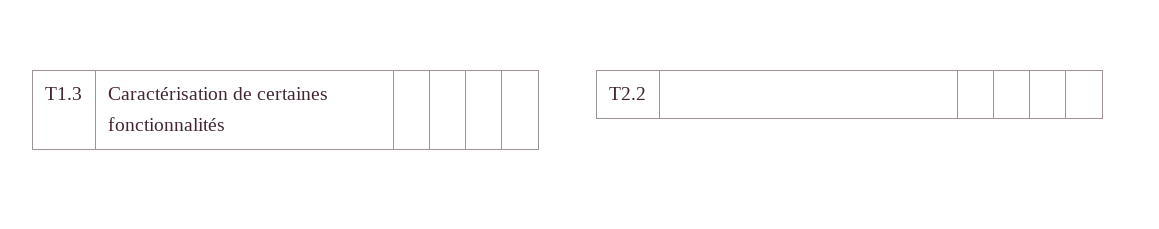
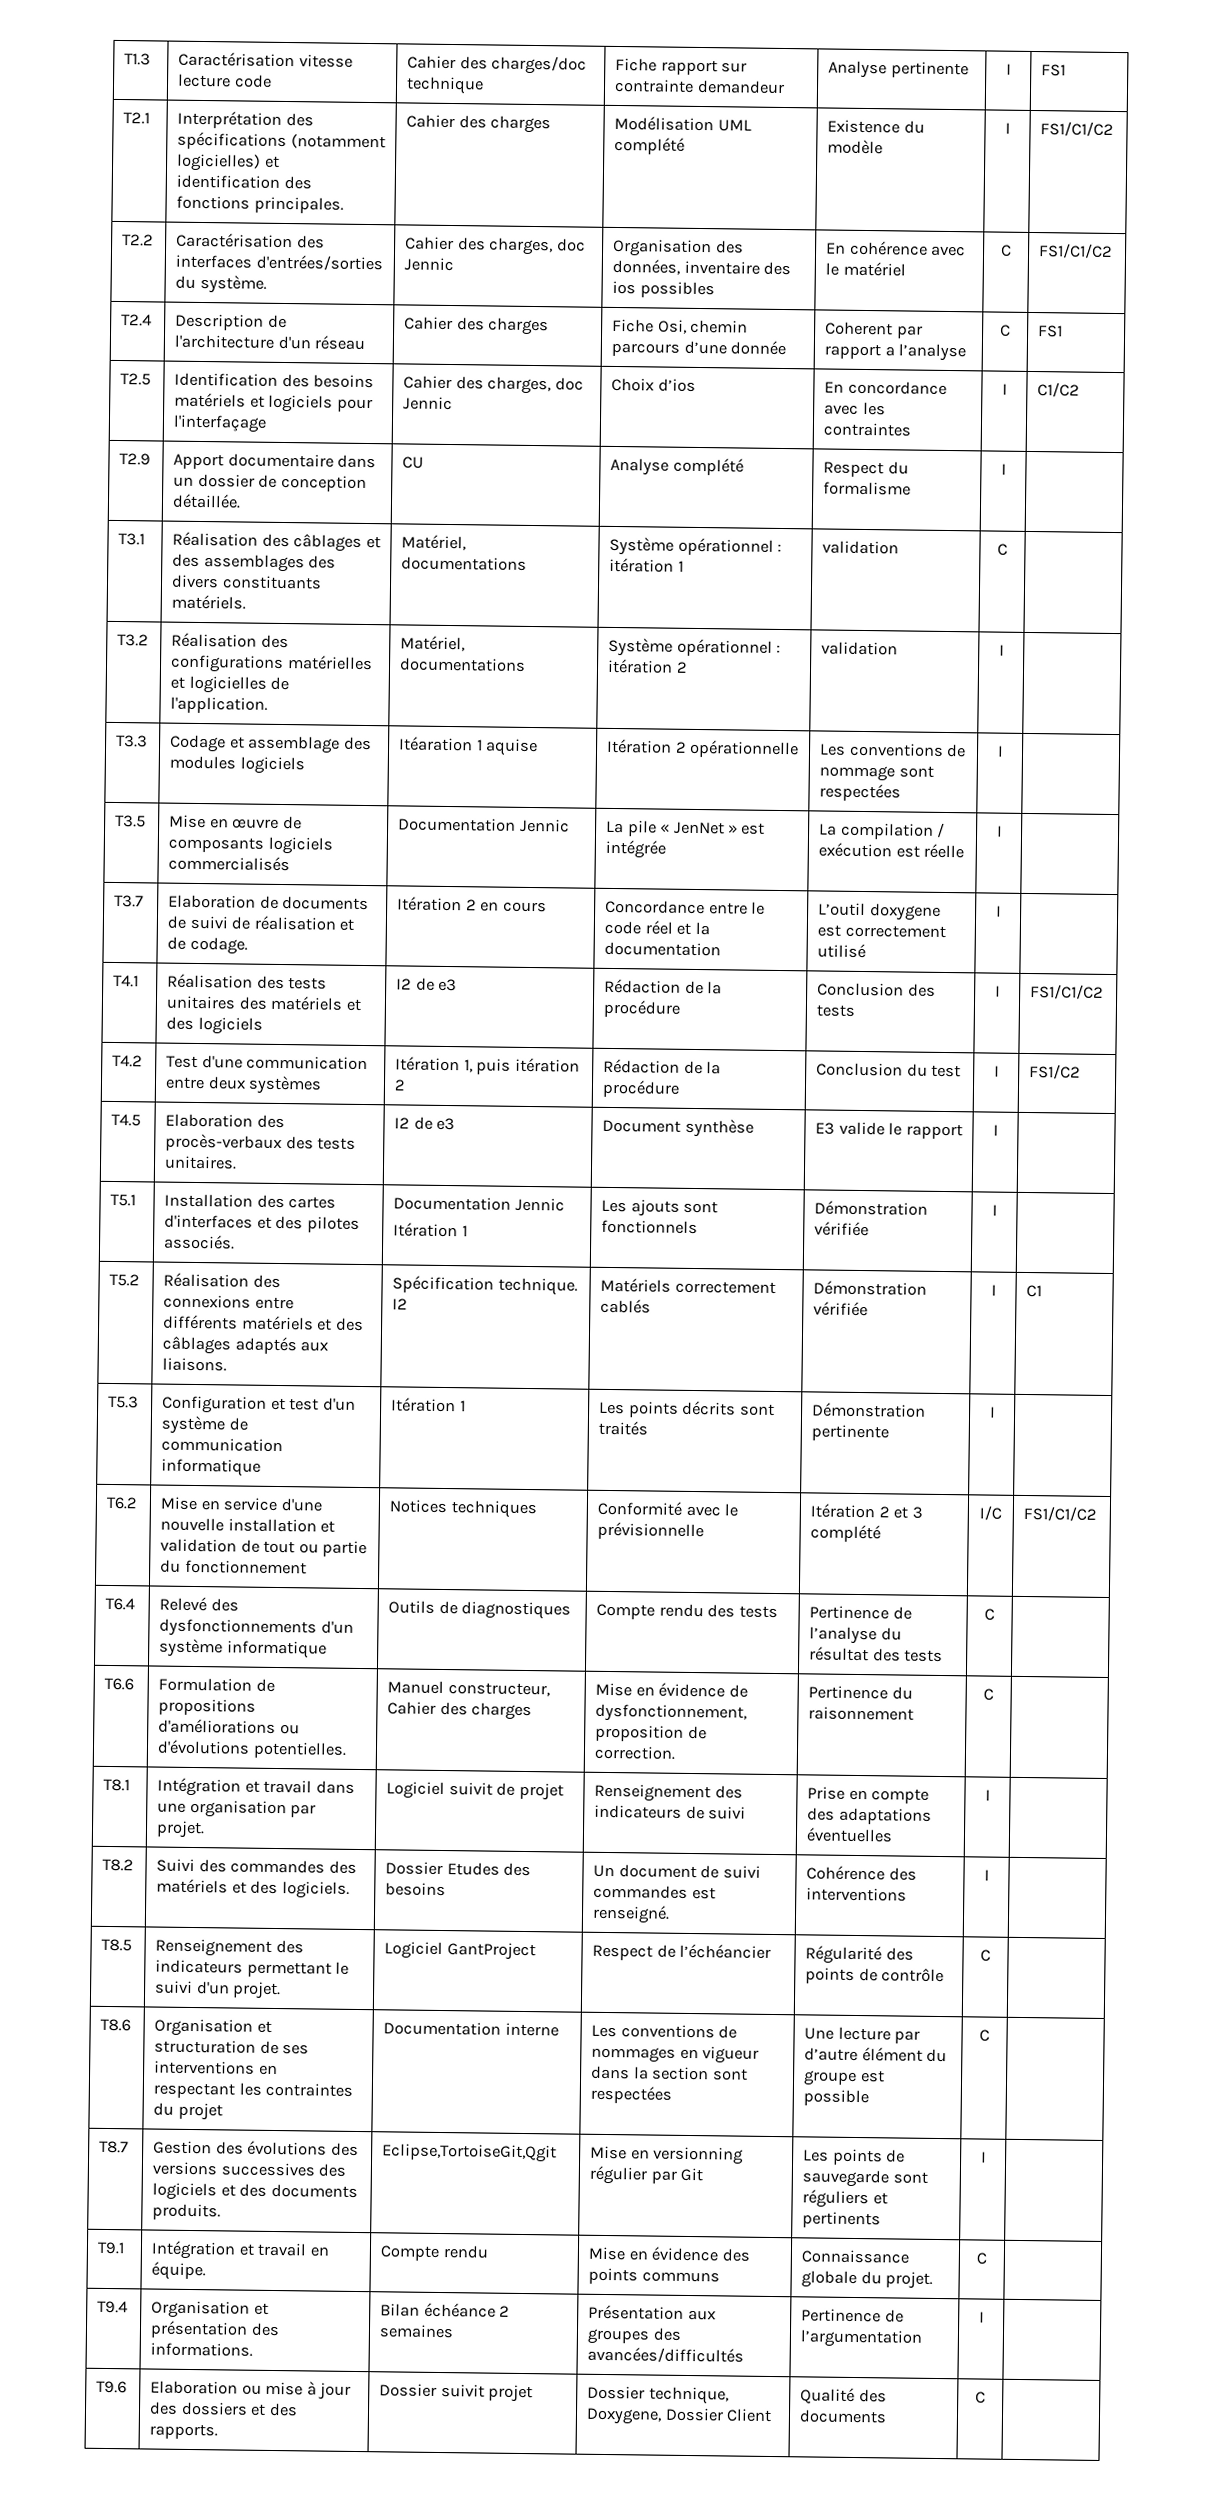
[232,87,329,100] [107,117,225,131] [608,87,646,100] de certaines fonctionnalités | | | | // T2.2 | | | | -> [298,54,353,68] [177,73,272,88] [407,55,588,75] [406,76,485,95] [615,57,748,76] [614,78,785,94] [828,60,969,79] [1005,63,1012,75] [1041,64,1067,77] [123,112,151,125] [177,110,314,129] [177,131,386,151] [176,153,280,172] [176,174,312,190] [176,195,344,214] [406,114,552,134] [614,115,752,132] [614,136,686,155] [827,119,925,134] [827,139,884,155] [1004,122,1011,134] [1040,121,1115,137] [122,234,155,247] [176,232,325,249] [175,254,383,272] [175,274,267,294] [405,236,586,256] [404,257,455,272] [612,238,744,258] [612,258,792,276] [612,280,715,299] [826,240,967,257] [825,261,906,277] [1001,244,1012,257] [1038,243,1114,259] [121,314,153,327] [175,313,287,331] [174,334,367,350] [404,316,550,336] [612,318,749,334] [611,340,787,357] [825,321,923,339] [824,343,967,362] [1000,324,1011,337] [1038,325,1064,338] [120,373,152,386] [174,372,375,389] [174,392,373,413] [173,414,268,433] [403,375,584,395] [403,396,454,411] [611,377,696,392] [824,380,947,395] [824,401,886,416] [823,422,912,437] [1001,383,1008,395] [1037,382,1081,398] [119,453,152,466] [173,453,377,470] [173,473,367,492] [172,493,242,509] [402,456,425,469] [610,457,744,476] [823,461,909,478] [823,481,912,496] [1000,463,1007,475] [118,533,146,546] [172,531,381,552] [172,553,337,573] [171,574,322,590] [171,594,247,610] [401,534,467,551] [401,556,528,571] [609,536,783,556] [609,557,684,573] [822,540,900,555] [997,543,1008,556] [117,634,150,647] [171,632,289,649] [170,654,373,674] [170,675,290,694] [170,696,269,714] [400,635,466,652] [399,657,527,672] [608,637,782,657] [607,658,688,674] [821,641,899,656] [998,644,1005,656] [116,734,149,748] [169,734,372,754] [169,755,305,775] [399,736,539,757] [606,738,800,759] [819,742,967,758] [819,765,934,782] [819,783,902,802] [996,745,1004,757] [115,814,147,828] [169,814,302,830] [168,836,333,855] [168,855,291,872] [398,817,570,833] [606,820,766,837] [605,839,667,859] [819,822,946,840] [818,842,965,859] [996,825,1003,837] [114,894,145,908] [168,894,370,911] [167,915,354,931] [167,936,248,955] [397,896,547,913] [605,899,766,915] [604,920,710,936] [604,941,722,957] [818,902,941,921] [817,924,946,939] [817,943,867,959] [995,905,1002,917] [113,974,140,988] [167,973,328,990] [166,995,362,1011] [166,1016,263,1035] [396,977,458,992] [604,978,723,995] [603,999,682,1018] [817,982,936,997] [816,1004,856,1017] [994,985,1001,997] [1030,984,1105,1000] [112,1054,144,1068] [166,1055,369,1071] [165,1075,323,1095] [395,1056,580,1075] [394,1079,407,1091] [603,1058,722,1075] [602,1079,681,1098] [816,1062,962,1078] [993,1065,1000,1077] [1029,1064,1082,1080] [111,1113,142,1127] [165,1113,285,1129] [165,1133,357,1153] [164,1155,238,1170] [394,1116,456,1131] [602,1118,754,1138] [815,1121,963,1140] [992,1124,999,1136] [110,1193,137,1207] [164,1193,337,1209] [164,1214,360,1233] [163,1234,236,1250] [393,1196,565,1212] [393,1222,468,1238] [601,1199,719,1217] [601,1219,699,1235] [814,1200,929,1216] [814,1221,870,1237] [991,1204,998,1216] [109,1273,141,1287] [163,1272,281,1289] [163,1294,294,1310] [163,1314,364,1332] [162,1335,329,1355] [162,1357,228,1372] [392,1275,578,1296] [392,1298,409,1310] [600,1277,776,1294] [600,1298,652,1314] [813,1280,928,1296] [813,1301,869,1317] [990,1284,997,1296] [1026,1285,1043,1298] [108,1395,140,1409] [162,1395,356,1414] [161,1415,248,1435] [161,1437,284,1453] [161,1458,262,1477] [391,1397,466,1413] [599,1400,775,1418] [598,1420,649,1436] [812,1402,927,1418] [811,1424,890,1442] [989,1406,996,1418] [106,1496,138,1510] [160,1496,322,1512] [160,1517,336,1533] [160,1538,367,1558] [160,1559,307,1575] [389,1499,537,1519] [597,1500,739,1517] [597,1521,705,1541] [810,1503,923,1519] [810,1524,882,1543] [979,1505,1002,1521] [1023,1505,1098,1522] [105,1597,136,1611] [159,1596,239,1612] [159,1618,354,1638] [159,1638,327,1659] [388,1600,572,1620] [596,1603,778,1620] [809,1605,912,1620] [809,1626,902,1645] [809,1646,944,1663] [984,1608,995,1621] [104,1677,135,1691] [158,1677,275,1692] [158,1698,257,1716] [158,1718,300,1735] [157,1739,347,1759] [387,1680,550,1697] [387,1701,533,1721] [595,1682,748,1698] [595,1703,748,1723] [595,1724,707,1742] [594,1745,677,1760] [808,1685,913,1700] [808,1706,915,1721] [983,1688,994,1701] [103,1778,131,1792] [157,1777,355,1797] [157,1799,317,1819] [156,1820,206,1839] [386,1781,564,1801] [594,1783,743,1803] [594,1804,747,1820] [807,1786,930,1804] [807,1807,932,1825] [806,1827,894,1843] [984,1789,991,1801] [102,1858,135,1872] [156,1858,357,1874] [156,1878,350,1899] [385,1861,532,1877] [385,1882,447,1897] [593,1864,761,1879] [593,1884,716,1900] [592,1904,671,1924] [806,1865,917,1881] [806,1887,908,1902] [983,1869,990,1881] [101,1938,133,1952] [155,1938,304,1957] [155,1959,350,1978] [155,1980,282,2000] [384,1941,536,1961] [592,1943,772,1961] [805,1945,914,1965] [805,1967,945,1984] [980,1949,991,1962] [100,2018,132,2032] [154,2018,272,2037] [154,2039,310,2055] [154,2060,278,2076] [153,2082,354,2099] [153,2102,223,2121] [383,2021,559,2037] [591,2024,738,2039] [591,2046,760,2064] [591,2065,748,2081] [590,2085,673,2104] [804,2026,921,2044] [804,2047,948,2063] [803,2070,885,2087] [803,2089,870,2107] [979,2029,990,2042] [99,2140,130,2154] [153,2140,359,2157] [152,2161,347,2177] [152,2182,358,2201] [152,2203,222,2221] [382,2143,558,2163] [590,2145,745,2165] [589,2165,704,2185] [803,2148,906,2166] [802,2169,928,2188] [802,2189,888,2209] [802,2211,882,2229] [980,2151,987,2163] [97,2241,126,2255] [151,2240,329,2260] [151,2261,207,2281] [380,2245,489,2262] [588,2246,750,2262] [588,2267,720,2285] [801,2249,910,2264] [801,2270,934,2289] [976,2252,987,2265] [97,2300,129,2314] [151,2300,269,2319] [150,2320,280,2339] [150,2342,254,2357] [380,2302,511,2318] [379,2324,455,2339] [588,2304,716,2321] [587,2327,682,2345] [587,2346,745,2364] [801,2308,904,2323] [800,2329,924,2348] [978,2311,985,2323] [96,2380,128,2394] [150,2380,351,2400] [149,2401,298,2417] [149,2423,219,2440] [379,2383,534,2403] [587,2385,729,2405] [586,2407,773,2425] [800,2387,887,2405] [799,2409,888,2424] [975,2391,986,2404] vitesse lecture code | Cahier des charges/doc technique | Fiche rapport sur contrainte demandeur | Analyse pertinente | I | FS1 // T2.1 | Interprétation des spécifications (notamment logicielles) et identification des fonctions principales. | Cahier des charges | Modélisation UML complété | Existence du modèle | I | FS1/C1/C2 // T2.2 | Caractérisation des interfaces d'entrées/sorties du système. | Cahier des charges, doc Jennic | Organisation des données, inventaire des ios possibles | En cohérence avec le matériel | C | FS1/C1/C2 // T2.4 | Description de l'architecture d'un réseau | Cahier des charges | Fiche Osi, chemin parcours d’une donnée | Coherent par rapport a l’analyse | C | FS1 // T2.5 | Identification des besoins matériels et logiciels pour l'interfaçage | Cahier des charges, doc Jennic | Choix d’ios | En concordance avec les contraintes | I | C1/C2 // T2.9 | Apport documentaire dans un dossier de conception détaillée. | CU | Analyse complété | Respect du formalisme | I | // T3.1 | Réalisation des câblages et des assemblages des divers constituants matériels. | Matériel, documentations | Système opérationnel : itération 1 | validation | C | // T3.2 | Réalisation des configurations matérielles et logicielles de l'application. | Matériel, documentations | Système opérationnel : itération 2 | validation | I | // T3.3 | Codage et assemblage des modules logiciels | Itéaration 1 aquise | Itération 2 opérationnelle | Les conventions de nommage sont respectées | I | // T3.5 | Mise en œuvre de composants logiciels commercialisés | Documentation Jennic | La pile « JenNet » est intégrée | La compilation / exécution est réelle | I | // T3.7 | Elaboration de documents de suivi de réalisation et de codage. | Itération 2 en cours | Concordance entre le code réel et la documentation | L’outil doxygene est correctement utilisé | I | // T4.1 | Réalisation des tests unitaires des matériels et des logiciels | I2 de e3 | Rédaction de la procédure | Conclusion des tests | I | FS1/C1/C2 // T4.2 | Test d'une communication entre deux systèmes | Itération 1, puis itération 2 | Rédaction de la procédure | Conclusion du test | I | FS1/C2 // T4.5 | Elaboration des procès-verbaux des tests unitaires. | I2 de e3 | Document synthèse | E3 valide le rapport | I | // T5.1 | Installation des cartes d'interfaces et des pilotes associés. | Documentation Jennic // Itération 1 | Les ajouts sont fonctionnels | Démonstration vérifiée | I | // T5.2 | Réalisation des connexions entre différents matériels et des câblages adaptés aux liaisons. | Spécification technique. I2 | Matériels correctement cablés | Démonstration vérifiée | I | C1 // T5.3 | Configuration et test d'un système de communication informatique | Itération 1 | Les points décrits sont traités | Démonstration pertinente | I | // T6.2 | Mise en service d'une nouvelle installation et validation de tout ou partie du fonctionnement | Notices techniques | Conformité avec le prévisionnelle | Itération 2 et 3 complété | I/C | FS1/C1/C2 // T6.4 | Relevé des dysfonctionnements d'un système informatique | Outils de diagnostiques | Compte rendu des tests | Pertinence de l’analyse du résultat des tests | C | // T6.6 | Formulation de propositions d'améliorations ou d'évolutions potentielles. | Manuel constructeur, Cahier des charges | Mise en évidence de dysfonctionnement, proposition de correction. | Pertinence du raisonnement | C | // T8.1 | Intégration et travail dans une organisation par projet. | Logiciel suivit de projet | Renseignement des indicateurs de suivi | Prise en compte des adaptations éventuelles | I | // T8.2 | Suivi des commandes des matériels et des logiciels. | Dossier Etudes des besoins | Un document de suivi commandes est renseigné. | Cohérence des interventions | I | // T8.5 | Renseignement des indicateurs permettant le suivi d'un projet. | Logiciel GantProject | Respect de l’échéancier | Régularité des points de contrôle | C | // T8.6 | Organisation et structuration de ses interventions en respectant les contraintes du projet | Documentation interne | Les conventions de nommages en vigueur dans la section sont respectées | Une lecture par d’autre élément du groupe est possible | C | // T8.7 | Gestion des évolutions des versions successives des logiciels et des documents produits. | Eclipse,TortoiseGit,Qgit | Mise en versionning régulier par Git | Les points de sauvegarde sont réguliers et pertinents | I | // T9.1 | Intégration et travail en équipe. | Compte rendu | Mise en évidence des points communs | Connaissance globale du projet. | C | // T9.4 | Organisation et présentation des informations. | Bilan échéance 2 semaines | Présentation aux groupes des avancées/difficultés | Pertinence de l’argumentation | I | // T9.6 | Elaboration ou mise à jour des dossiers et des rapports. | Dossier suivit projet | Dossier technique, Doxygene, Dossier Client | Qualité des documents | C

